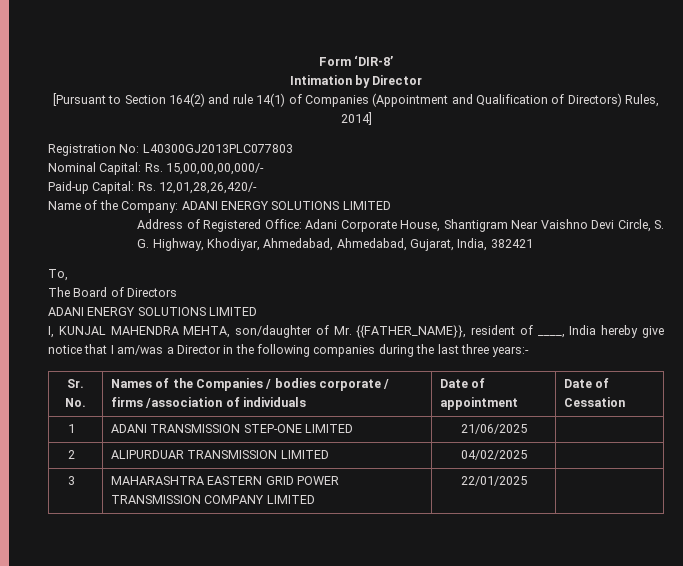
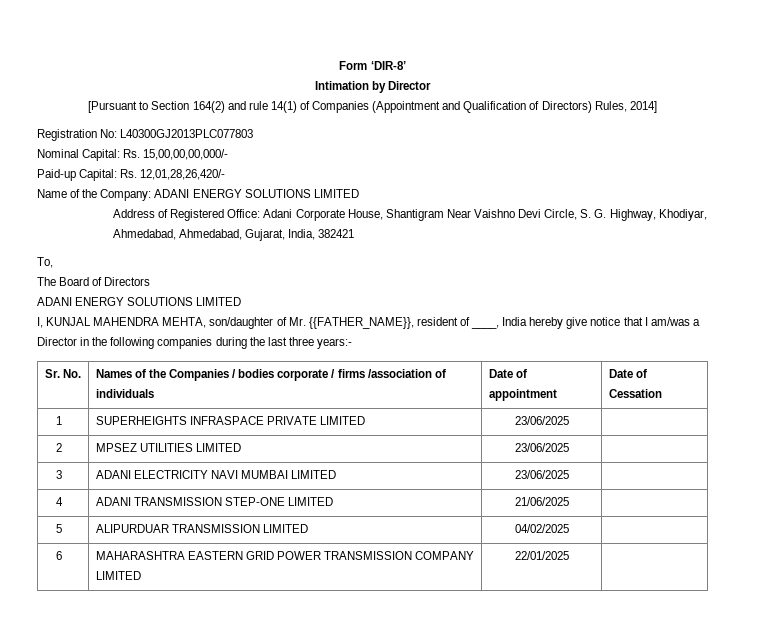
(76, 428) none -> [95,416,366,425] [514,416,569,425] [55,443,62,452] [95,443,241,452] [514,443,569,452] [55,470,62,479] [95,470,337,479] [514,470,569,479] [55,497,63,506] | SUPERHEIGHTS INFRASPACE PRIVATE LIMITED | 23/06/2025 | // 2 | MPSEZ UTILITIES LIMITED | 23/06/2025 | // 3 | ADANI ELECTRICITY NAVI MUMBAI LIMITED | 23/06/2025 | // 4
[68,450,76,459] 2 -> [55,524,62,533] 5
[68,476,76,485] 3 -> [55,551,62,560] 6

